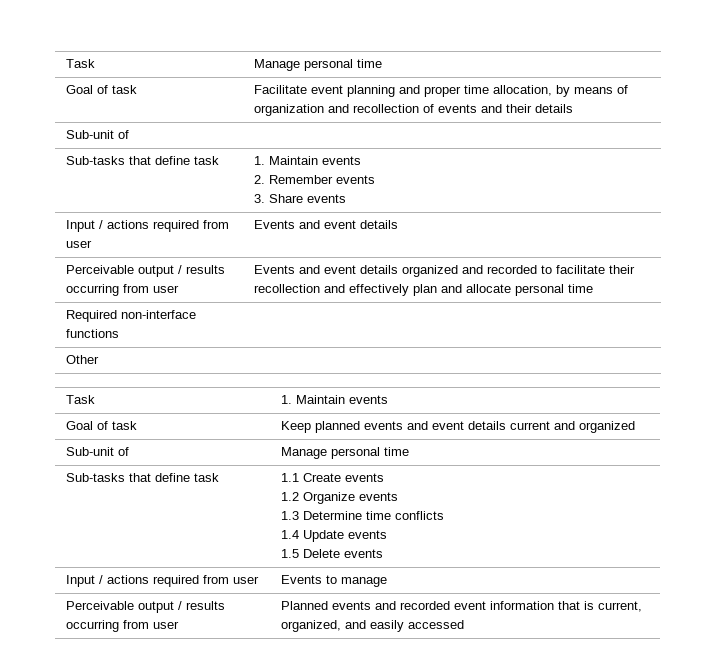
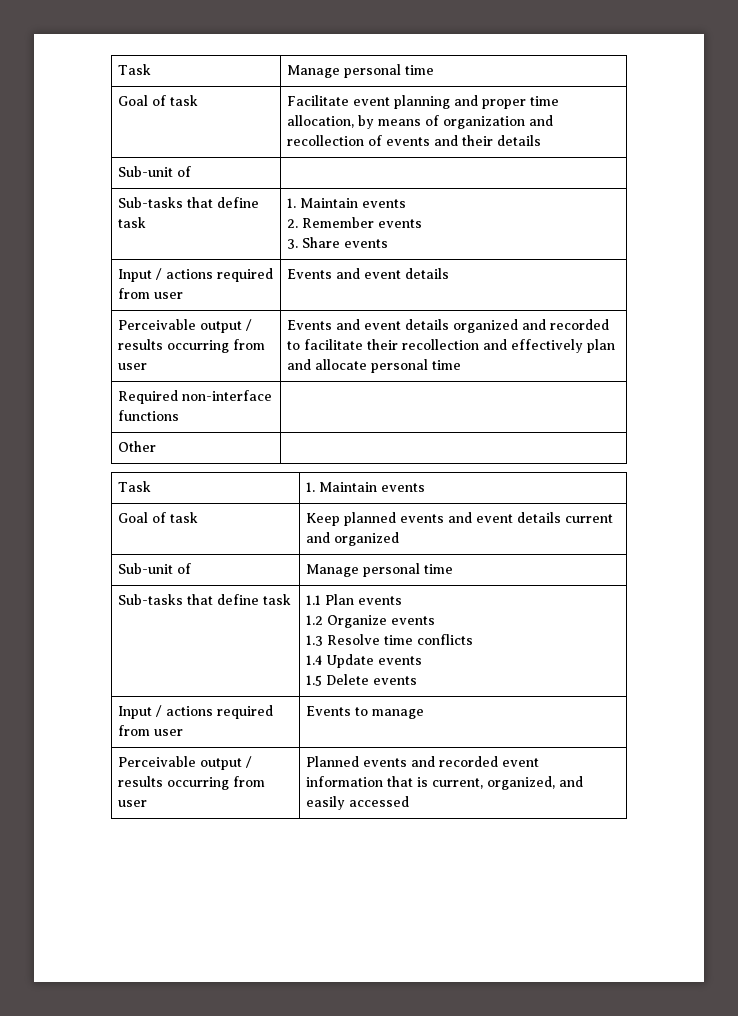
[303,473,342,482] Create -> [325,594,355,605] Plan
[303,511,363,520] Determine -> [327,634,381,645] Resolve

